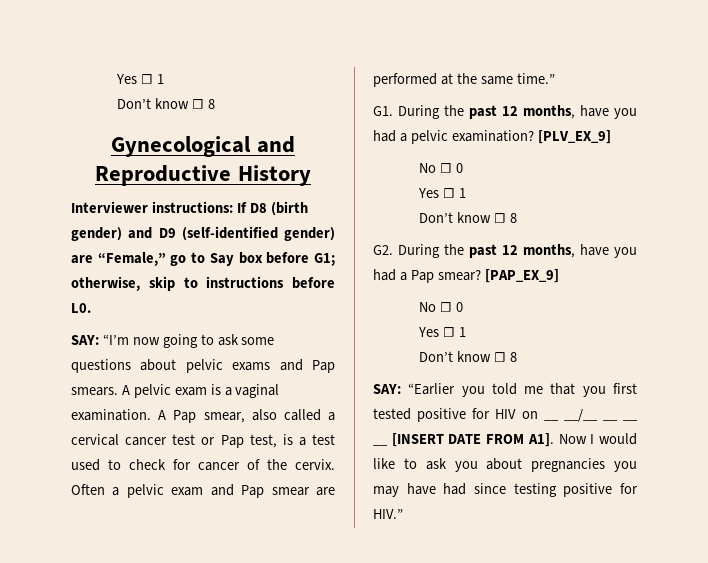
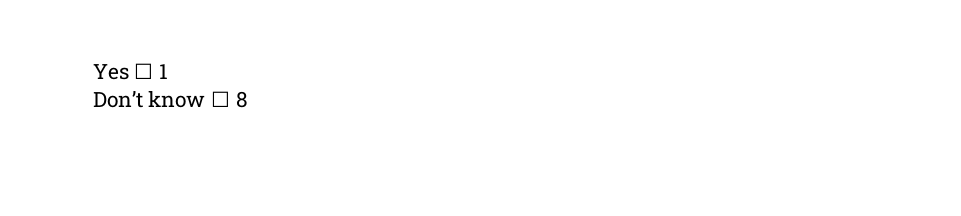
[116,74,165,84] [117,98,216,109] [111,136,295,157] [95,165,311,186] [71,201,308,216] [71,226,335,241] [71,252,336,266] [71,276,335,291] [71,303,91,313] [71,334,275,348] [71,359,335,373] [71,384,280,398] [71,409,335,423] [71,434,335,448] [71,459,335,471] [71,484,335,498] [373,73,555,87] [373,105,637,119] [373,130,611,144] [419,163,464,173] [418,188,467,198] [419,212,518,223] [373,244,637,258] [373,269,559,283] [419,302,464,312] [418,327,467,337] [419,351,518,362] [373,383,637,397] [373,408,538,422] [543,409,638,422] [373,433,637,447] [373,458,637,472] [373,483,638,497] [373,509,403,519] Yes ☐ 1 // Don’t know ☐ 8 // Gynecological and Reproductive History // Interviewer instructions: If D8 (birth gender) and D9 (self-identified gender) are “Female,” go to Say box before G1; otherwise, skip to instructions before L0. // SAY: “I’m now going to ask some questions about pelvic exams and Pap smears. A pelvic exam is a vaginal examination. A Pap smear, also called a cervical cancer test or Pap test, is a test used to check for cancer of the cervix. Often a pelvic exam and Pap smear are performed at the same time.” // G1. During the past 12 months, have you had a pelvic examination? [PLV_EX_9] // No ☐ 0 // Yes ☐ 1 // Don’t know ☐ 8 // G2. During the past 12 months, have you had a Pap smear? [PAP_EX_9] // No ☐ 0 // Yes ☐ 1 // Don’t know ☐ 8 // SAY: “Earlier you told me that you first tested positive for HIV on __ __/__ __ __ __ [INSERT DATE FROM A1]. Now I would like to ask you about pregnancies you may have had since testing positive for HIV.” -> [92,63,169,80] [92,91,248,108] Yes ☐ 1 // Don’t know ☐ 8

